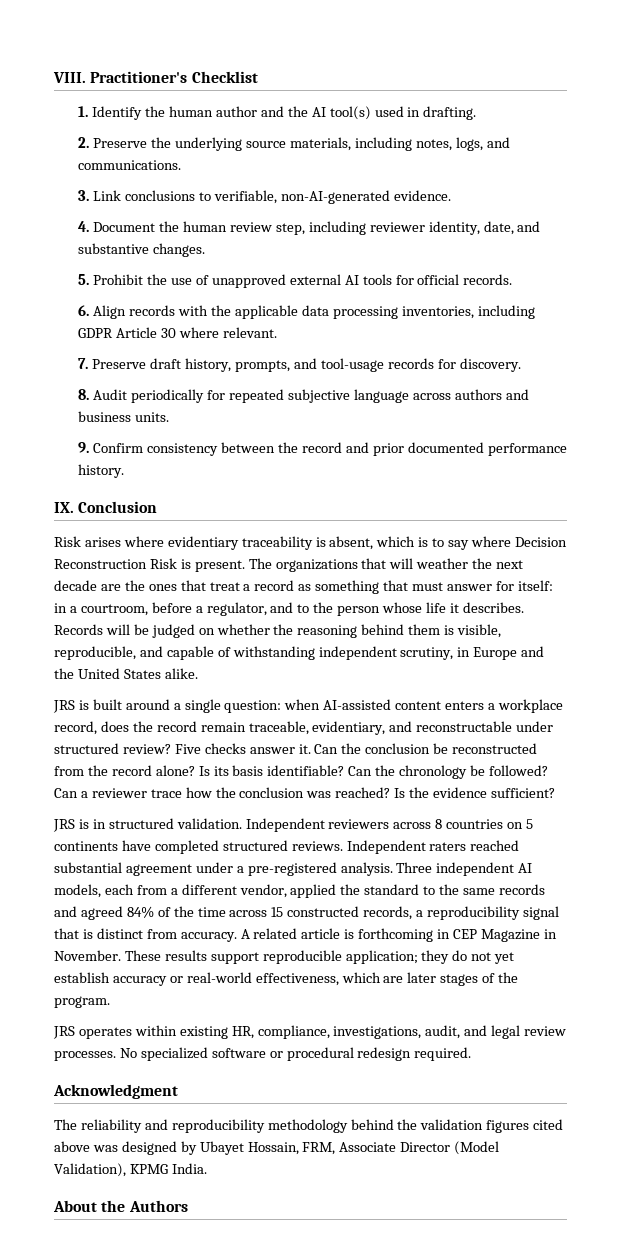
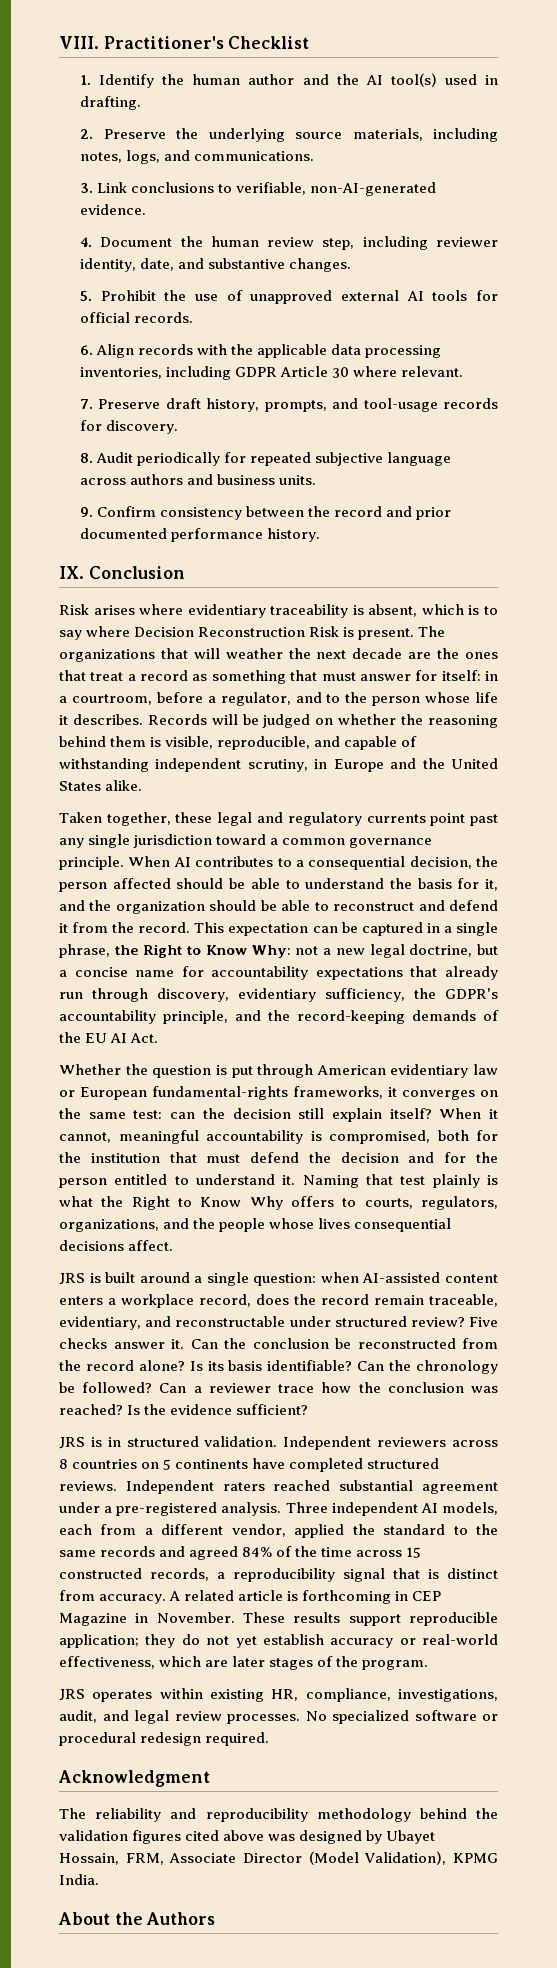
(198, 673) none -> [59,812,498,826] [59,834,433,848] [59,856,498,870] [59,878,498,892] [59,900,499,914] [59,922,498,936] [59,944,499,958] [59,966,498,980] [59,988,498,1002] [59,1010,499,1024] [59,1032,159,1043] [59,1064,498,1078] [59,1086,498,1100] [59,1108,498,1122] [59,1130,498,1144] [59,1152,498,1163] [59,1174,498,1188] [59,1196,498,1210] [59,1218,452,1232] [59,1240,174,1251] // Taken together, these legal and regulatory currents point past any single jurisdiction toward a common governance principle. When AI contributes to a consequential decision, the person affected should be able to understand the basis for it, and the organization should be able to reconstruct and defend it from the record. This expectation can be captured in a single phrase, the Right to Know Why: not a new legal doctrine, but a concise name for accountability expectations that already run through discovery, evidentiary sufficiency, the GDPR's accountability principle, and the record-keeping demands of the EU AI Act. // Whether the question is put through American evidentiary law or European fundamental-rights frameworks, it converges on the same test: can the decision still explain itself? When it cannot, meaningful accountability is compromised, both for the institution that must defend the decision and for the person entitled to understand it. Naming that test plainly is what the Right to Know Why offers to courts, regulators, organizations, and the people whose lives consequential decisions affect.

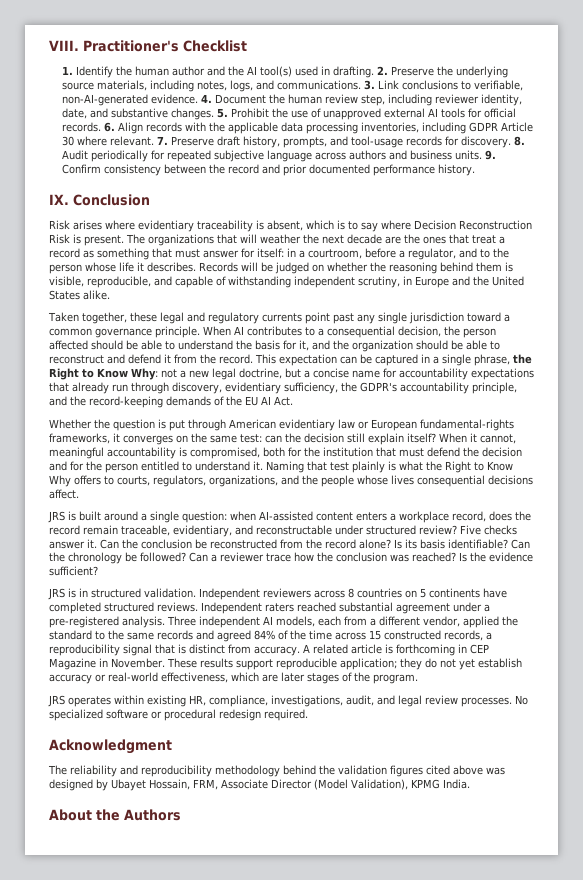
(142, 103) // -> (375, 72) none
(315, 156) // -> (362, 85) none
(147, 209) // -> (199, 99) none
(352, 265) // -> (215, 114) none
(194, 317) // -> (102, 127) none
(464, 371) // -> (155, 141) none
(179, 427) // -> (512, 142) none
(317, 480) // -> (483, 155) none

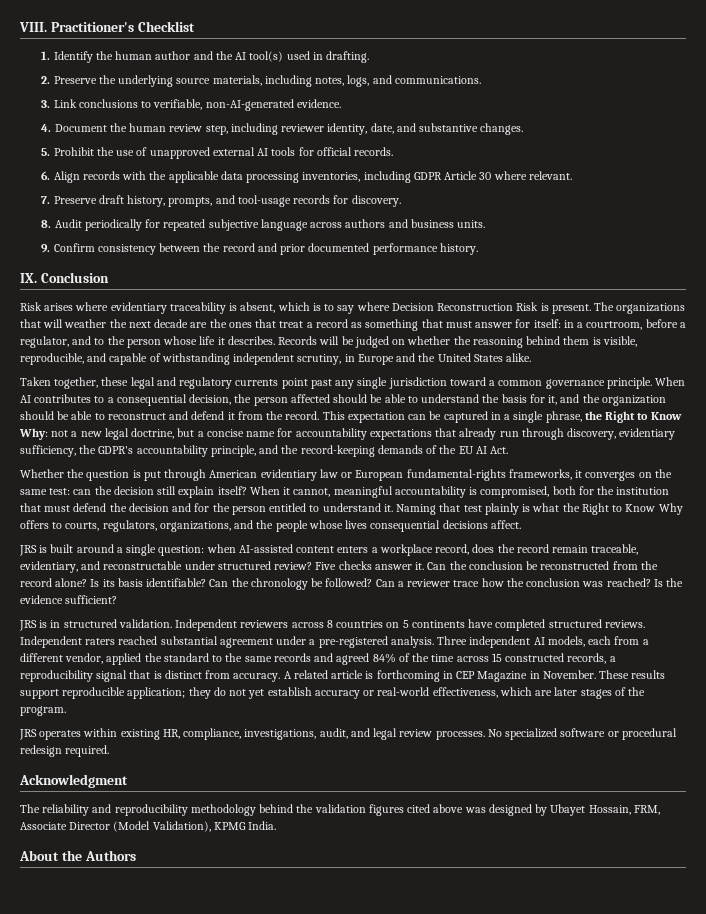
(375, 72) none -> (370, 57) //
(362, 85) none -> (481, 80) //
(199, 99) none -> (341, 103) //
(215, 114) none -> (524, 129) //
(102, 127) none -> (394, 151) //
(155, 141) none -> (572, 175) //
(512, 142) none -> (401, 201) //
(483, 155) none -> (486, 224) //

